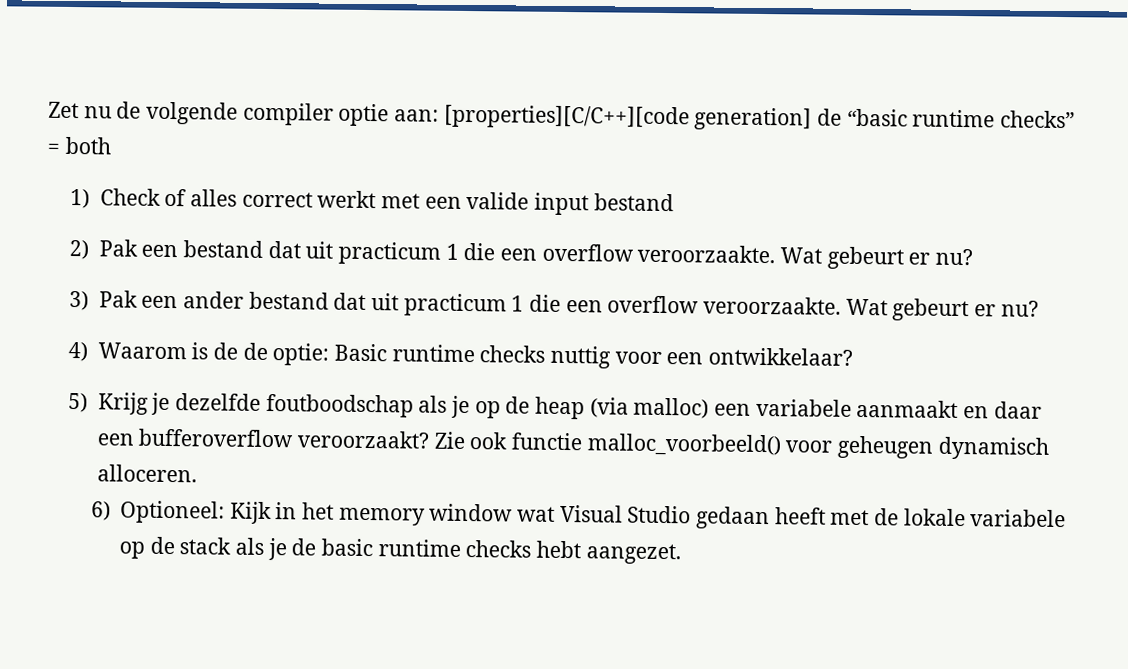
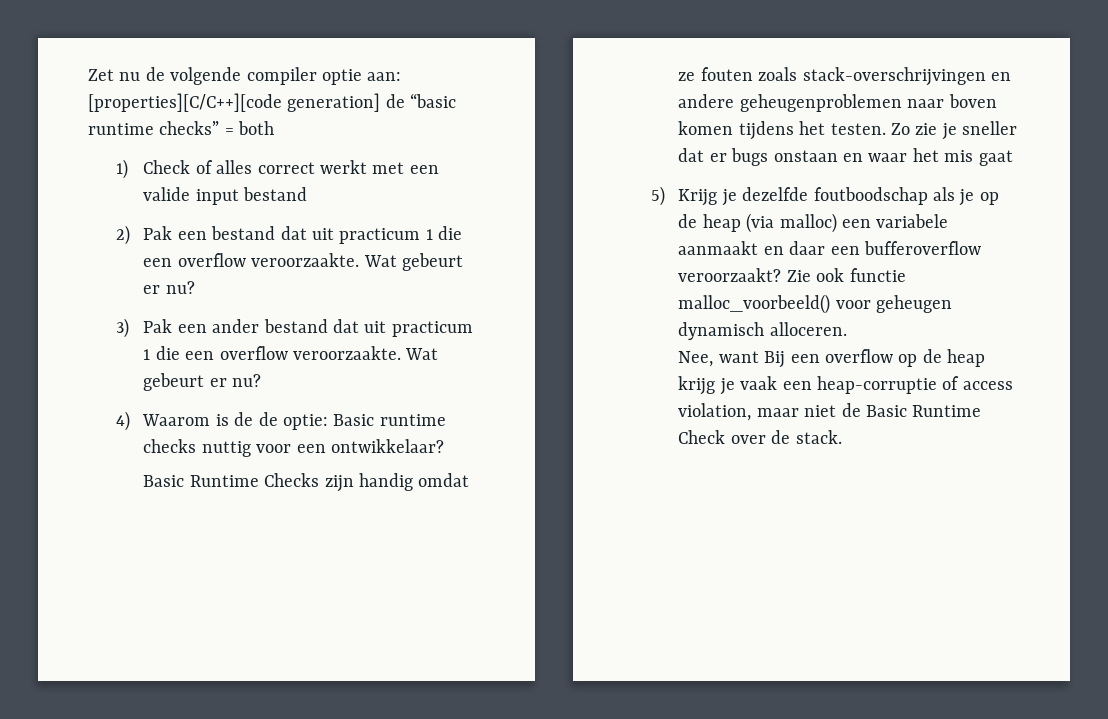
(854, 356) none -> [143,473,470,492] [678,67,1011,86] [678,94,997,112] [678,121,1018,140] [678,148,1013,166] // Basic Runtime Checks zijn handig omdat ze fouten zoals stack-overschrijvingen en andere geheugenproblemen naar boven komen tijdens het testen. Zo zie je sneller dat er bugs onstaan en waar het mis gaat
[90,500,1067,530] [119,536,681,565] 6) Optioneel: Kijk in het memory window wat Visual Studio gedaan heeft met de lokale variabele op de stack als je de basic runtime checks hebt aangezet. -> [678,349,986,368] [678,376,1013,395] [678,403,982,421] [678,430,842,444] Nee, want Bij een overflow op de heap krijg je vaak een heap-corruptie of access violation, maar niet de Basic Runtime Check over de stack.

